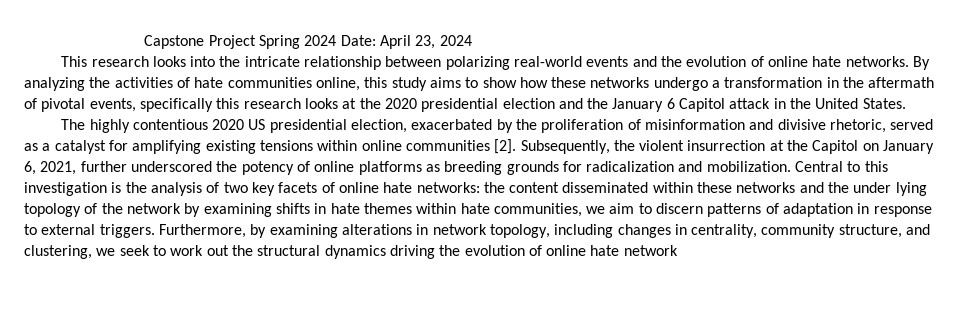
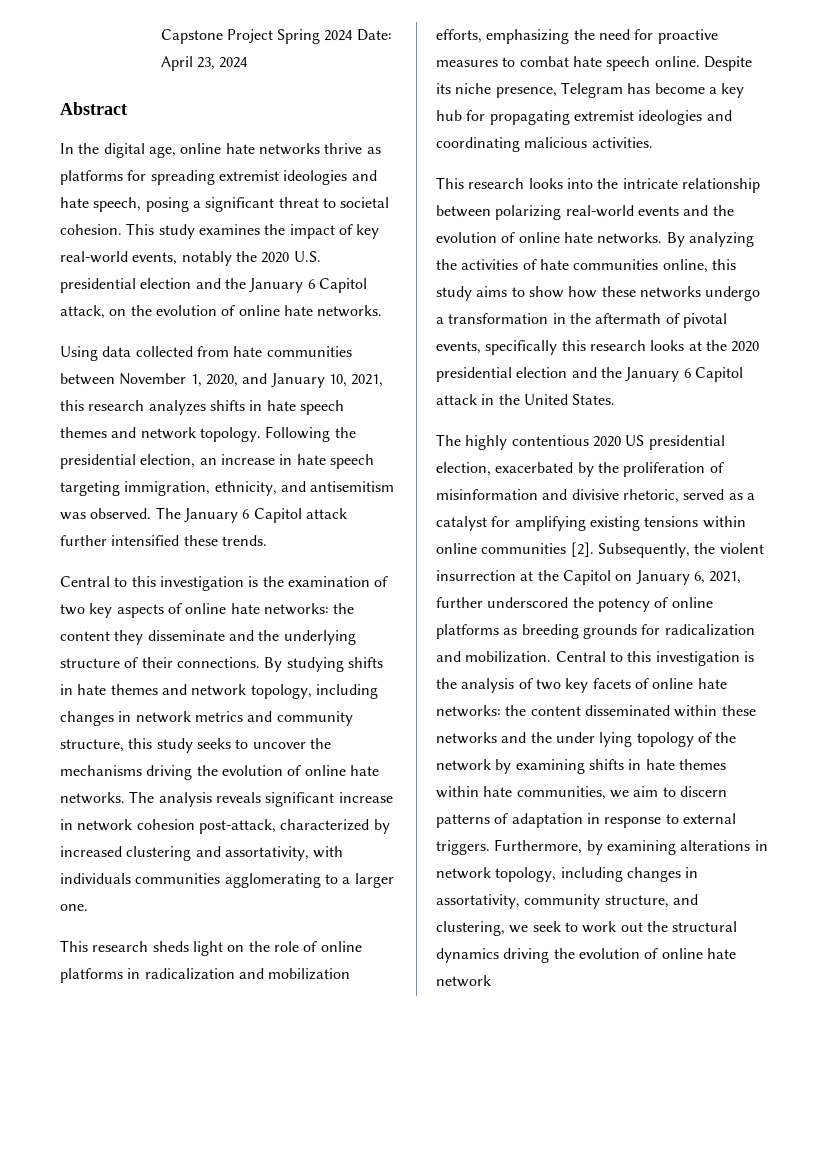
(472, 40) none -> [60,102,127,115] [60,143,381,158] [60,170,377,185] [60,197,390,212] [60,223,380,239] [60,251,321,266] [60,278,367,293] [60,305,383,319] [60,346,352,361] [60,373,384,388] [60,400,344,415] [60,426,356,442] [60,454,374,469] [60,481,395,496] [60,507,347,523] [60,535,267,546] [60,576,389,591] [60,603,355,618] [60,630,356,645] [60,657,383,672] [60,684,378,699] [60,711,353,726] [60,738,331,753] [60,765,379,780] [60,791,393,807] [60,819,390,834] [60,846,344,861] [60,873,394,888] [60,904,88,911] [60,940,362,956] [60,968,351,983] [436,29,718,44] [436,56,752,71] [436,82,745,98] [436,110,732,125] [436,137,653,152] // Abstract // In the digital age, online hate networks thrive as platforms for spreading extremist ideologies and hate speech, posing a significant threat to societal cohesion. This study examines the impact of key real-world events, notably the 2020 U.S. presidential election and the January 6 Capitol attack, on the evolution of online hate networks. // Using data collected from hate communities between November 1, 2020, and January 10, 2021, this research analyzes shifts in hate speech themes and network topology. Following the presidential election, an increase in hate speech targeting immigration, ethnicity, and antisemitism was observed. The January 6 Capitol attack further intensified these trends. // Central to this investigation is the examination of two key aspects of online hate networks: the content they disseminate and the underlying structure of their connections. By studying shifts in hate themes and network topology, including changes in network metrics and community structure, this study seeks to uncover the mechanisms driving the evolution of online hate networks. The analysis reveals significant increase in network cohesion post-attack, characterized by increased clustering and assortativity, with individuals communities agglomerating to a larger one. // This research sheds light on the role of online platforms in radicalization and mobilization efforts, emphasizing the need for proactive measures to combat hate speech online. Despite its niche presence, Telegram has become a key hub for propagating extremist ideologies and coordinating malicious activities.
[691,224,758,238] centrality, -> [436,894,520,909] assortativity,

